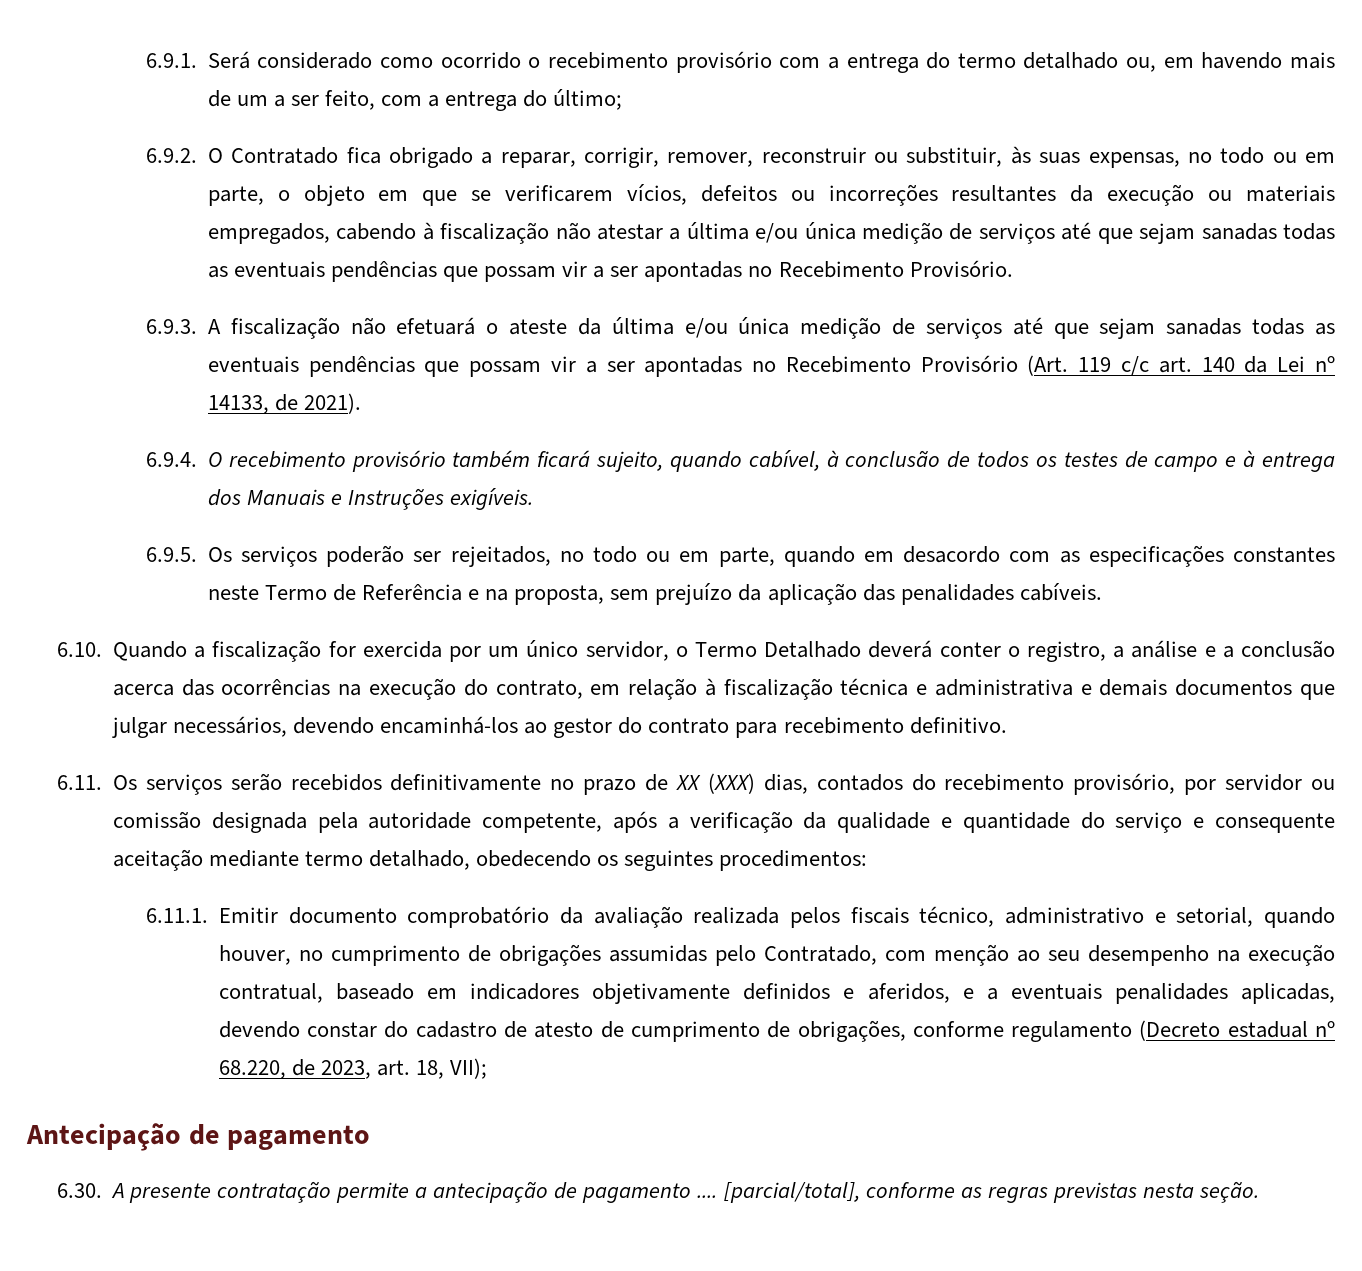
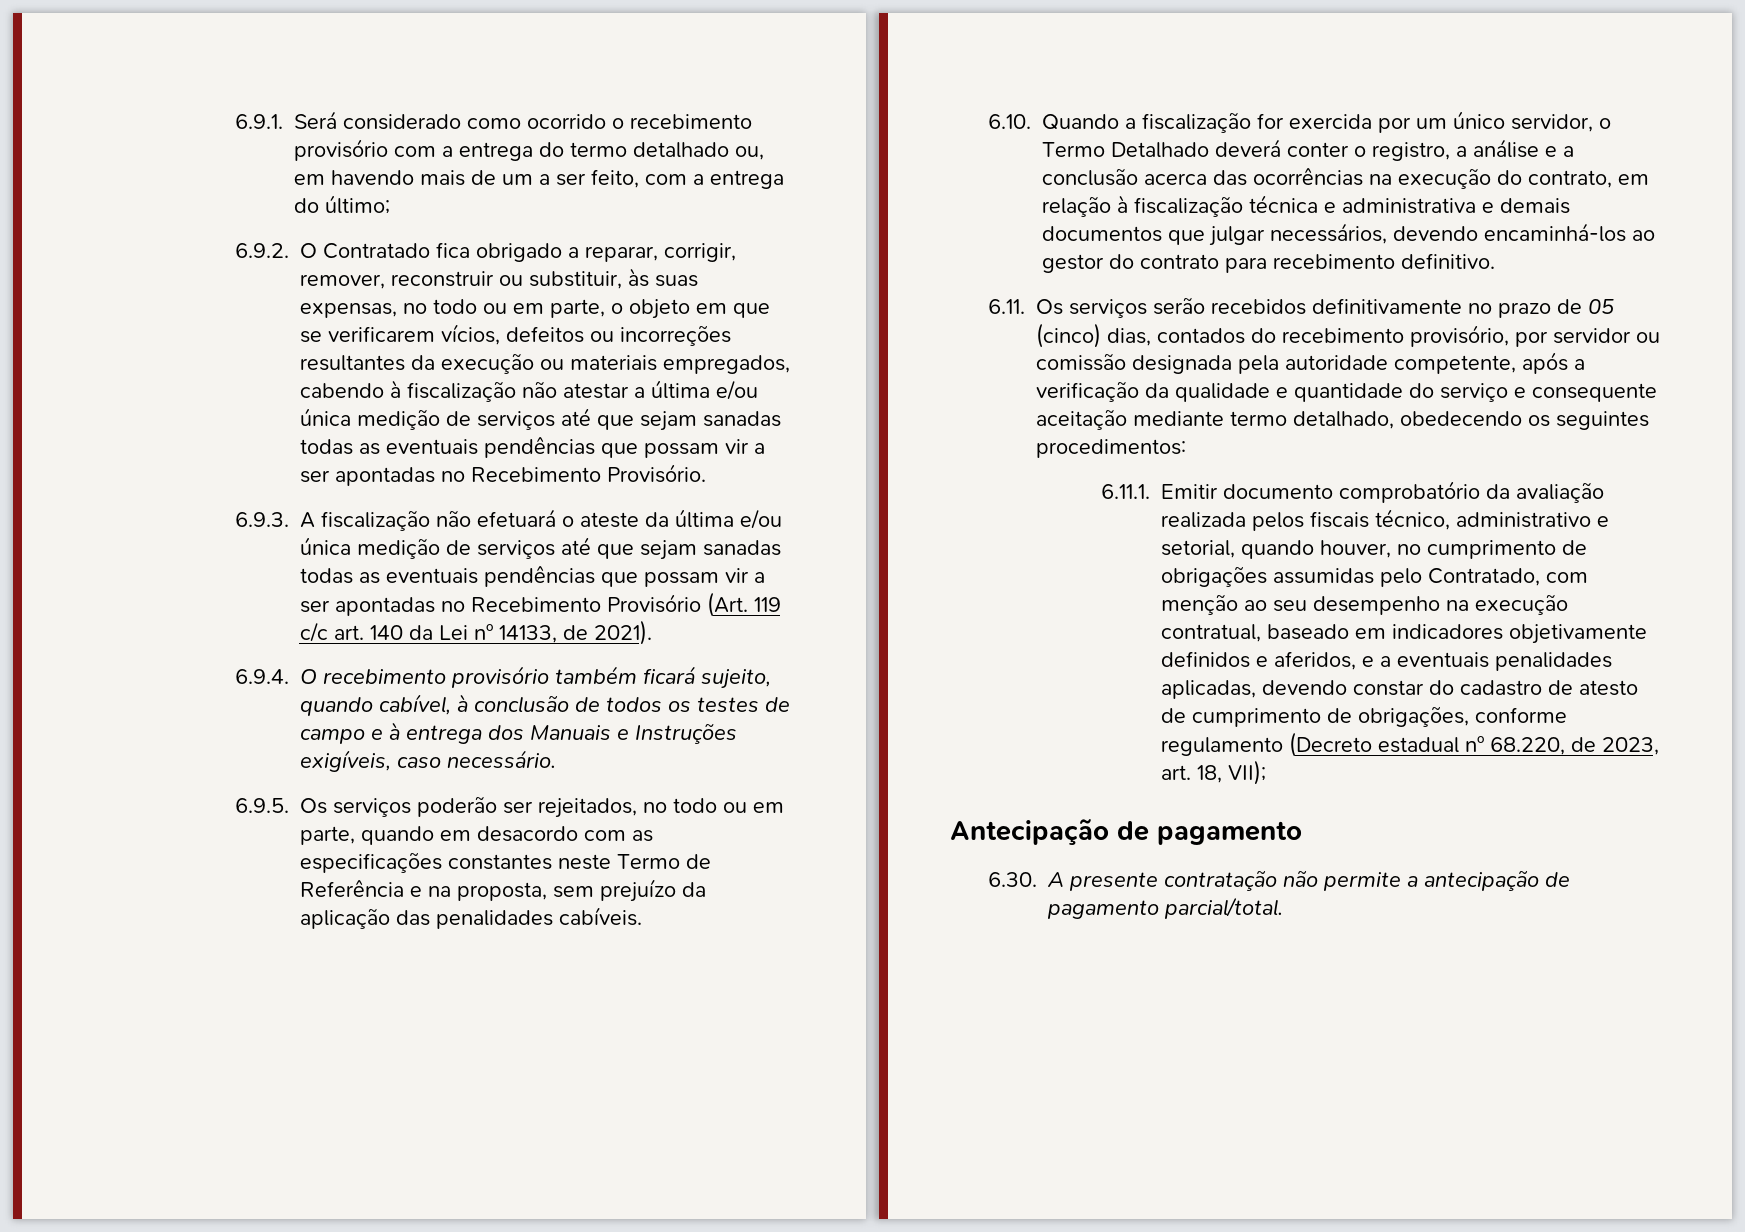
[450,488,534,510] exigíveis. -> [299,750,556,772] exigíveis, caso necessário.
[676,773,755,794] XX (XXX) -> [1587,299,1614,314] [1035,323,1101,348] 05 (cinco)
(332, 1192) none -> [1282,870,1318,887] não
[697,1181,1260,1203] .... [parcial/total], conforme as regras previstas nesta seção. -> [1163,897,1283,919] parcial/total.

